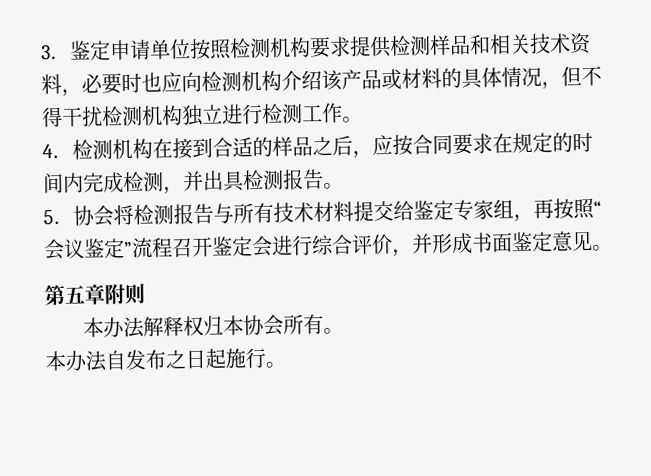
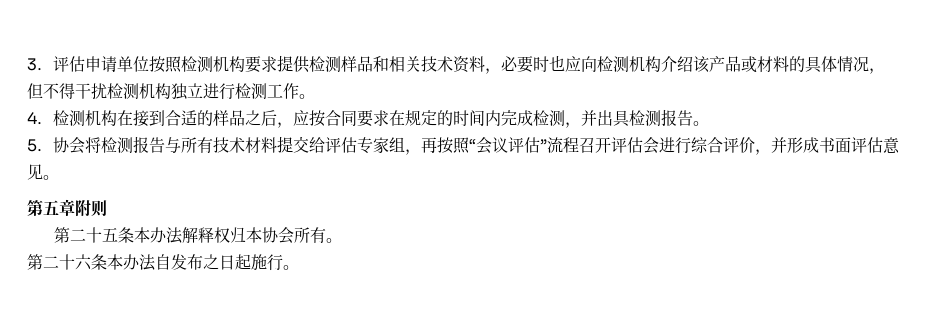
[69,40,111,61] 鉴定 -> [53,56,85,72] 评估
[413,200,454,221] 鉴定 -> [325,137,357,153] 评估
[83,238,125,259] 鉴定 -> [508,137,540,153] 评估
[211,236,253,257] 鉴定 -> [611,137,643,153] 评估
[511,231,553,252] 鉴定 -> [851,137,883,153] 评估
(145, 294) none -> [53,227,134,243] 第二十五条
(344, 331) none -> [27,254,107,270] 第二十六条

